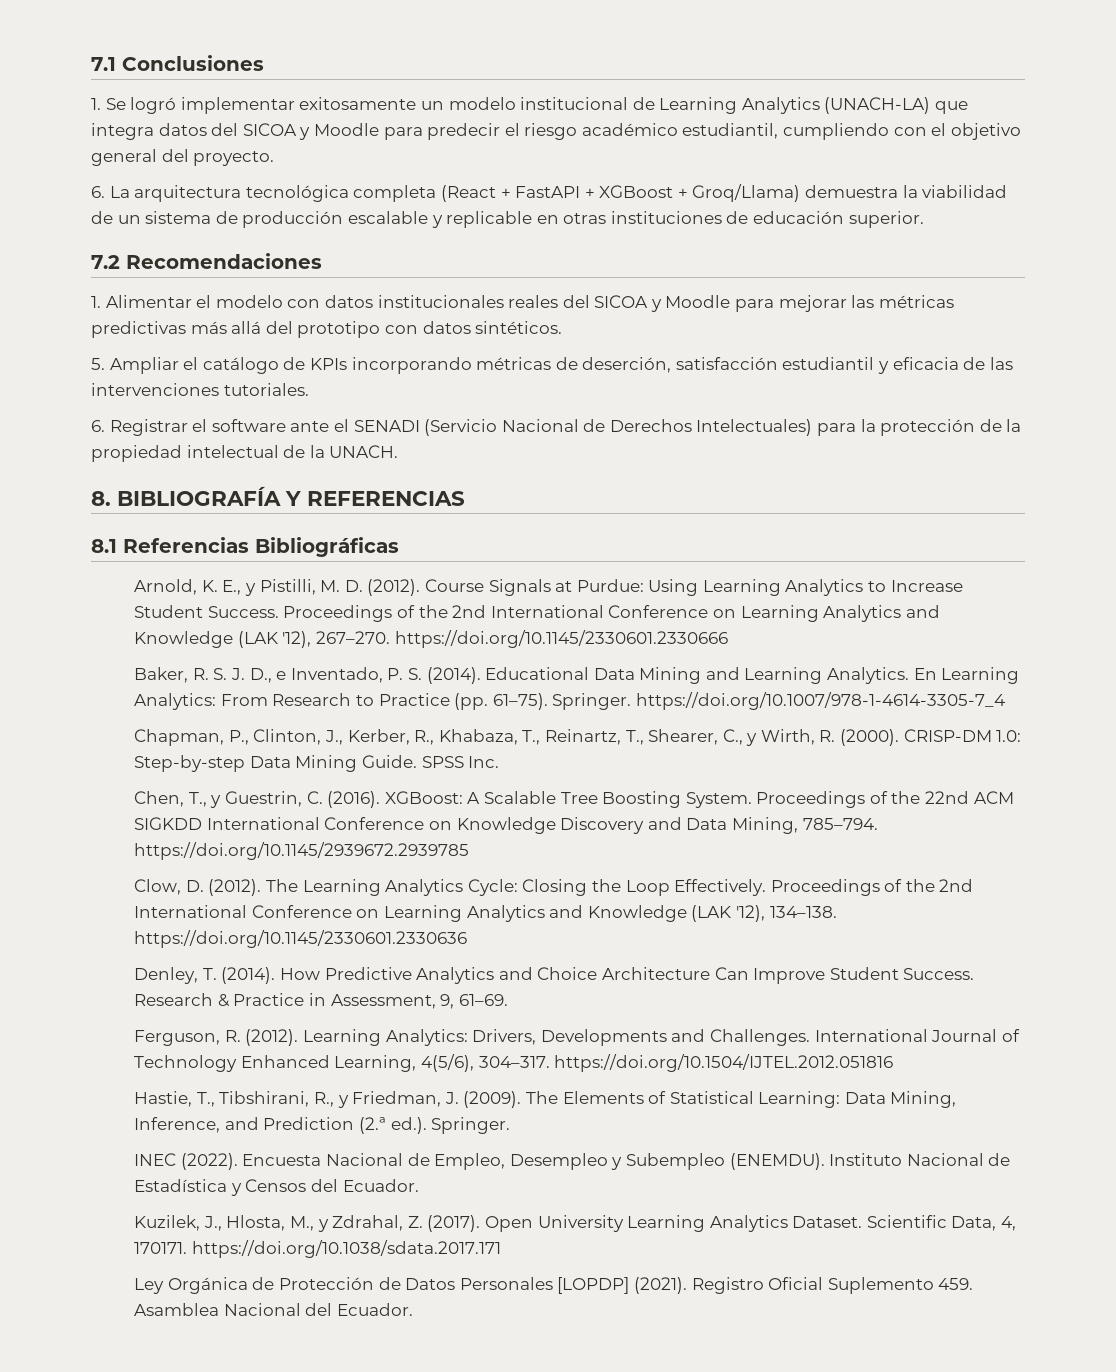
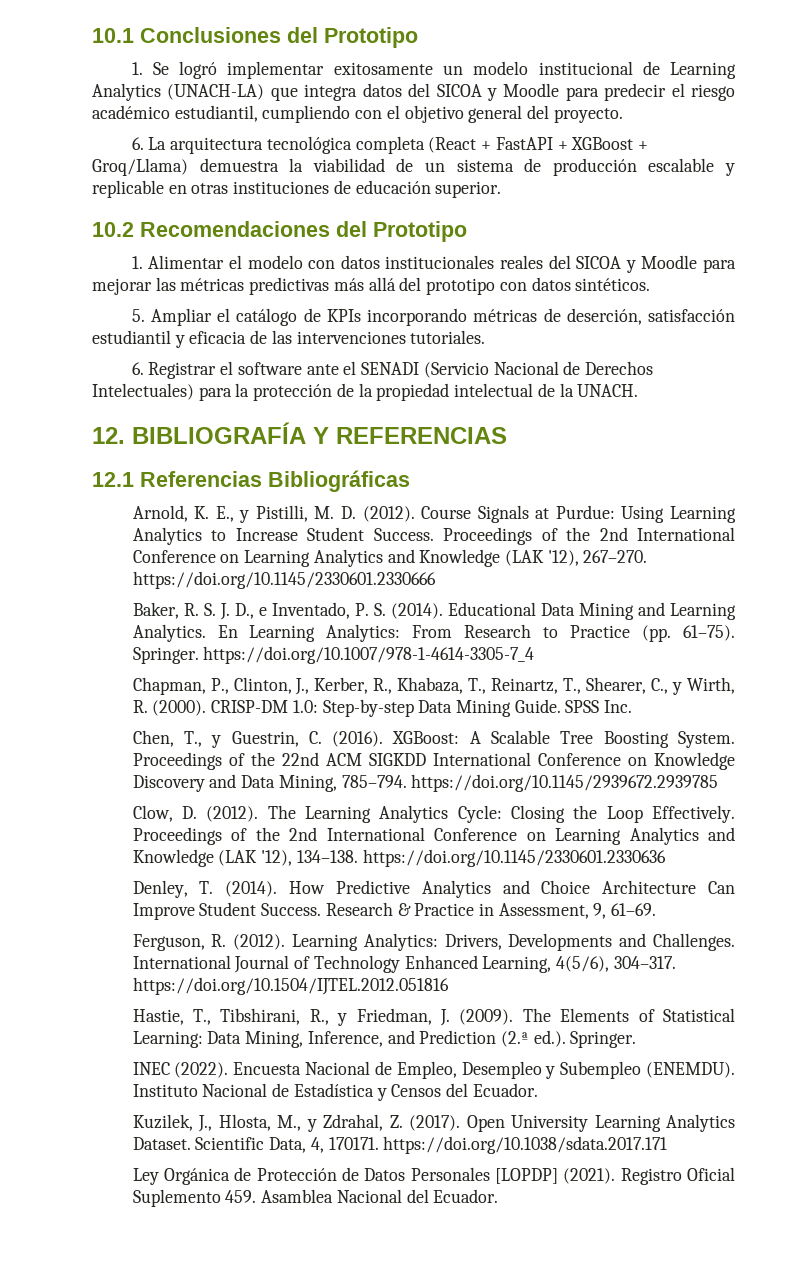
[91,57,116,71] 7.1 -> [92,28,134,43] 10.1
(264, 63) none -> [287,27,418,48] del Prototipo
[91,255,120,269] 7.2 -> [92,222,134,237] 10.2
(322, 261) none -> [336,221,467,242] del Prototipo
[91,491,111,506] 8. -> [92,427,125,444] 12.
[91,539,117,553] 8.1 -> [92,472,134,487] 12.1

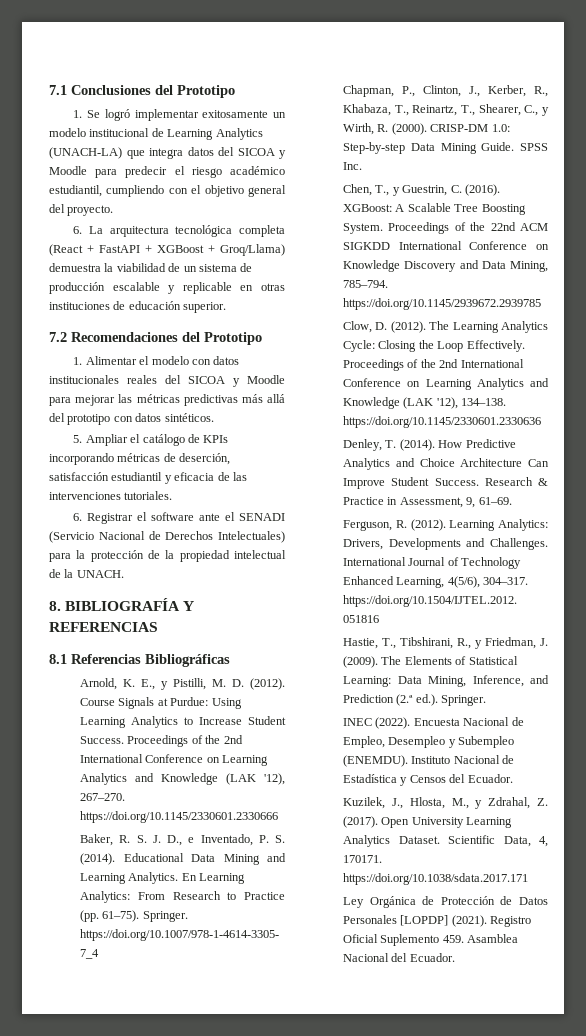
[92,28,134,43] 10.1 -> [49,85,67,95] 7.1
[92,222,134,237] 10.2 -> [49,332,67,342] 7.2
[92,427,125,444] 12. -> [49,601,61,611] 8.
[92,472,134,487] 12.1 -> [49,654,67,664] 8.1

